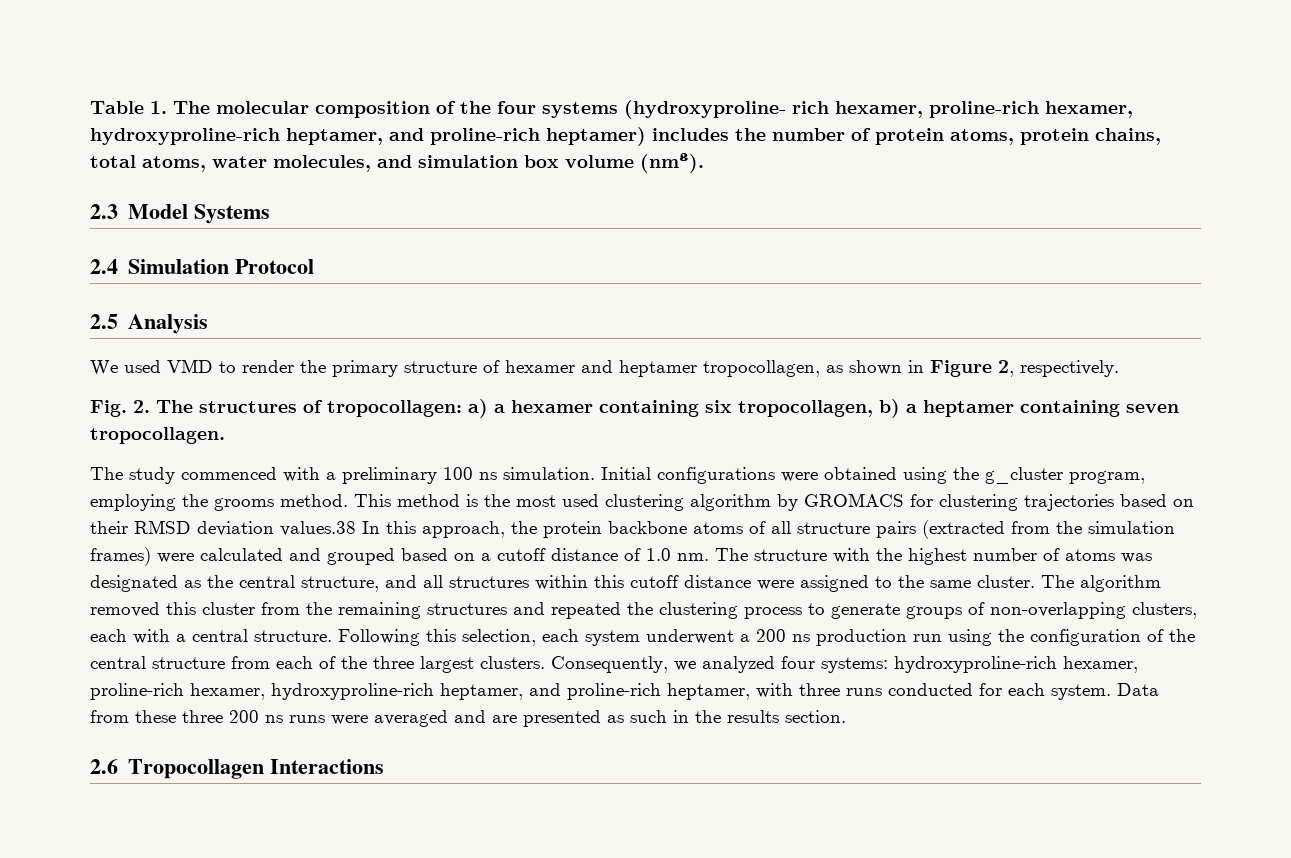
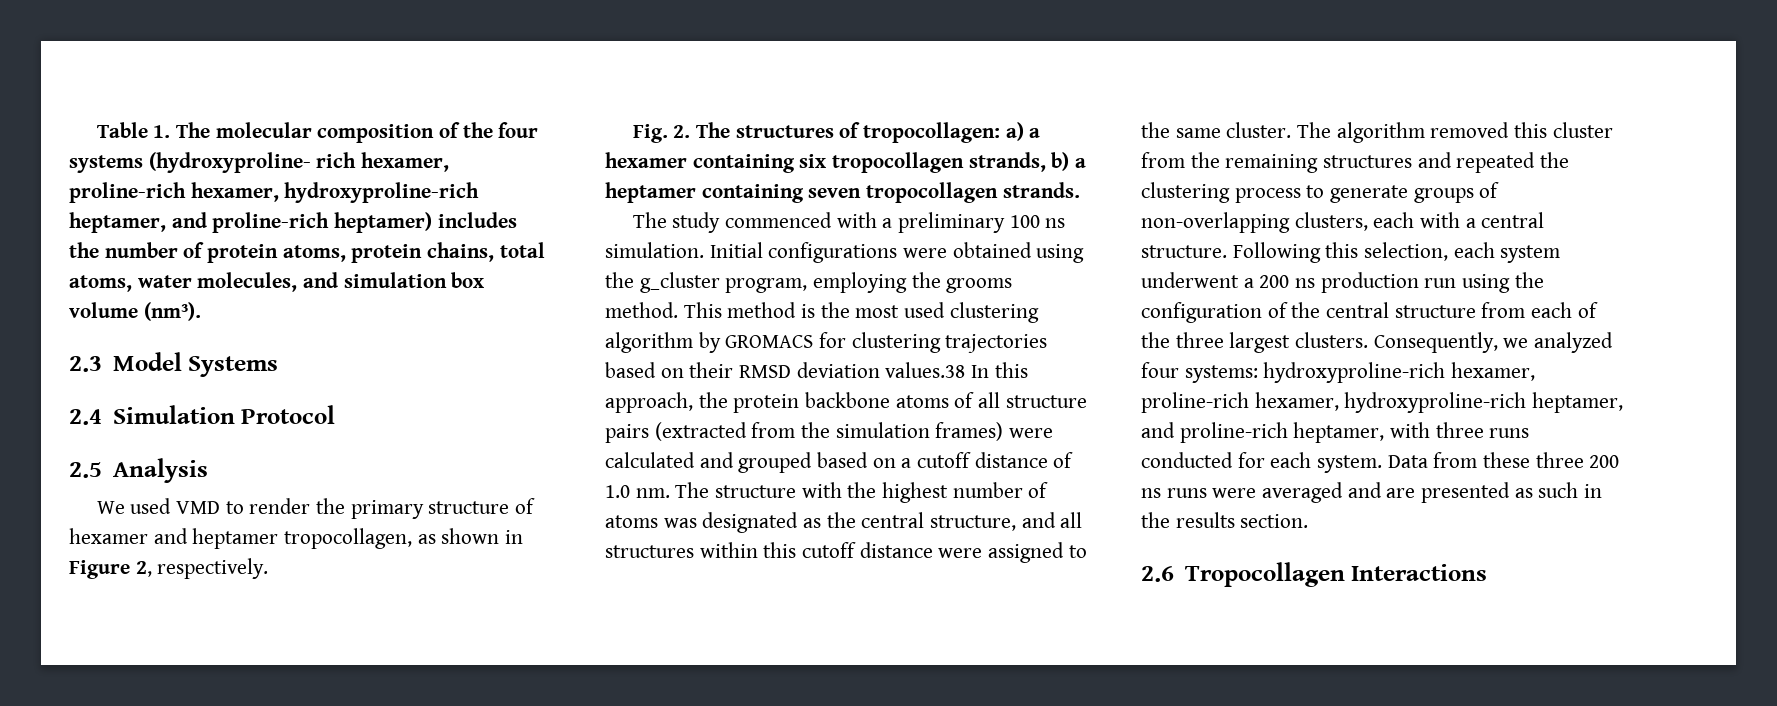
[738,400,873,417] tropocollagen, -> [832,152,1046,173] tropocollagen strands,
[90,427,225,444] tropocollagen. -> [866,182,1080,203] tropocollagen strands.

